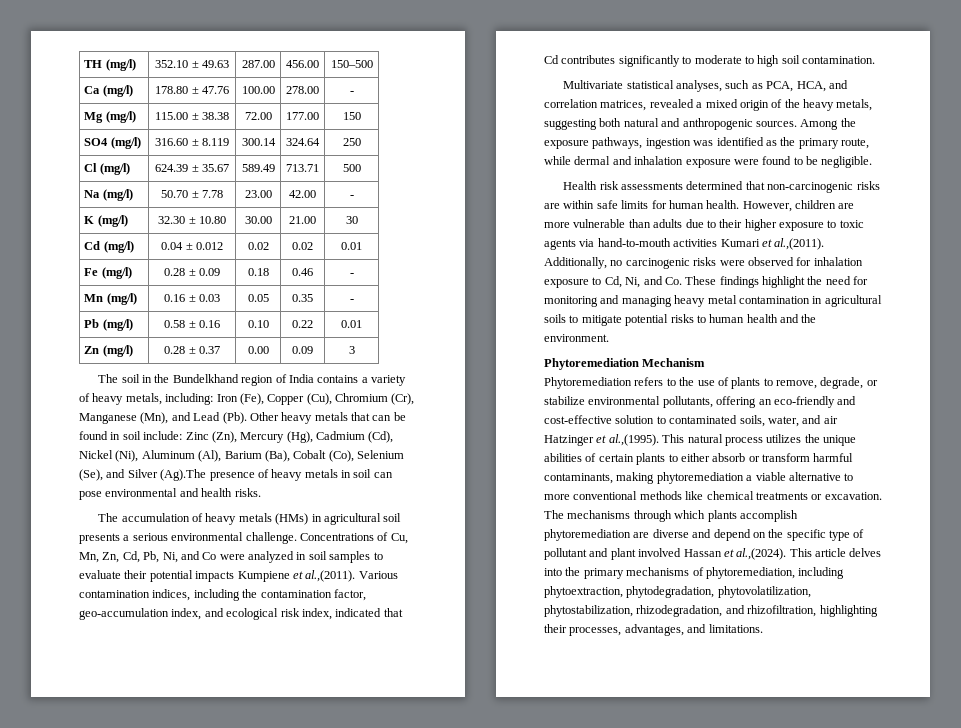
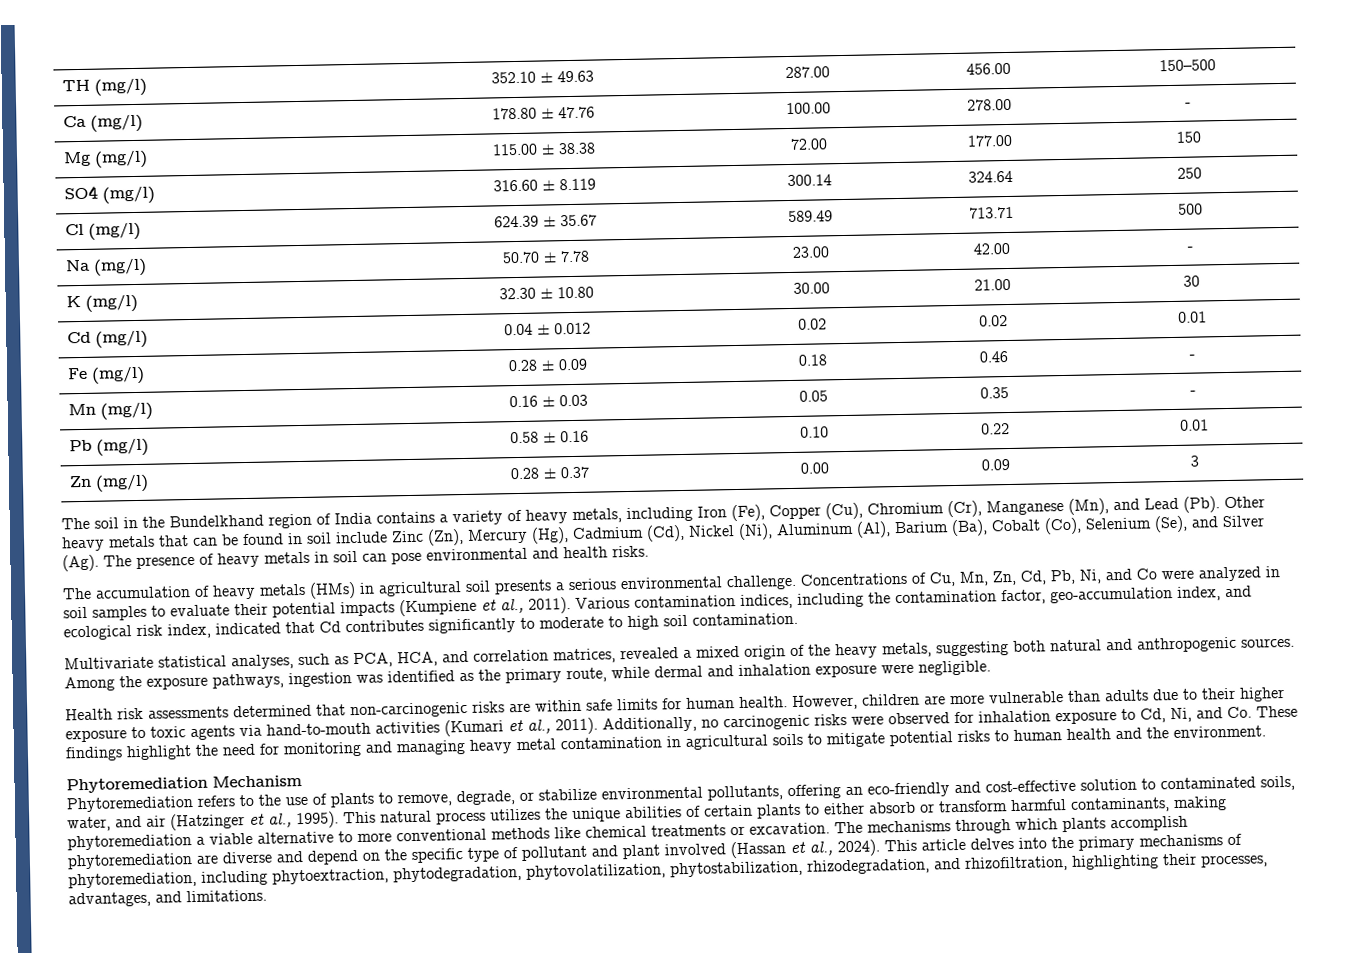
[165,393,214,405] including: -> [626,506,693,523] including
[143,431,183,440] include: -> [335,531,388,544] include
[160,469,207,481] (Ag).The -> [62,554,132,572] (Ag). The
[237,570,356,582] Kumpiene et al.,(2011). -> [399,597,571,617] (Kumpiene et al., 2011).
[762,156,818,165] found to be -> (914, 668) none
[720,238,825,250] Kumari et al.,(2011). -> [444,717,598,737] (Kumari et al., 2011).
[544,434,659,446] Hatzinger et al.,(1995). -> [170,811,339,831] (Hatzinger et al., 1995).
[683,548,787,560] Hassan et al.,(2024). -> [730,839,880,859] (Hassan et al., 2024).

